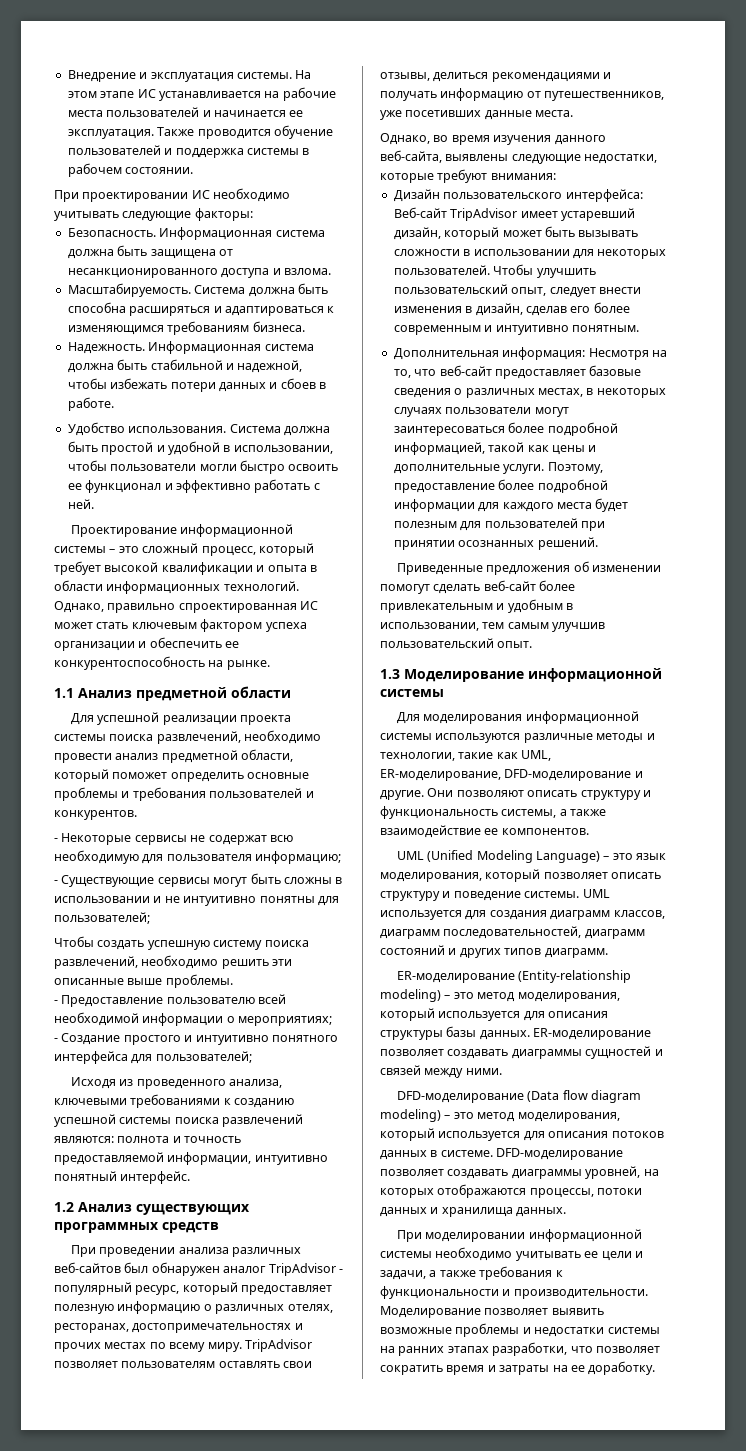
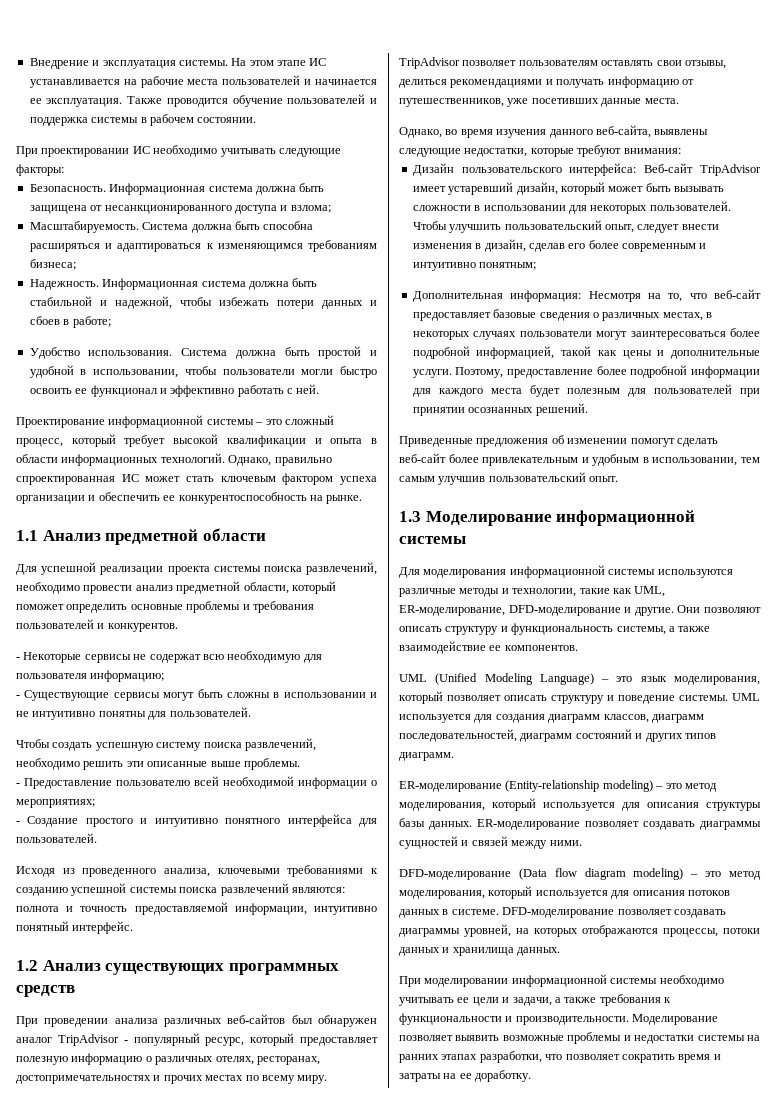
[283,268,331,275] взлома. -> [290,205,331,213] взлома;
[252,321,305,332] бизнеса. -> [29,259,76,270] бизнеса;
[67,397,114,411] работе. -> [72,316,111,328] работе;
[54,912,150,924] пользователей; -> [169,707,251,717] пользователей.
[155,1051,252,1063] пользователей; -> [16,833,97,843] пользователей.
[571,325,639,332] понятным. -> [479,262,537,270] понятным;

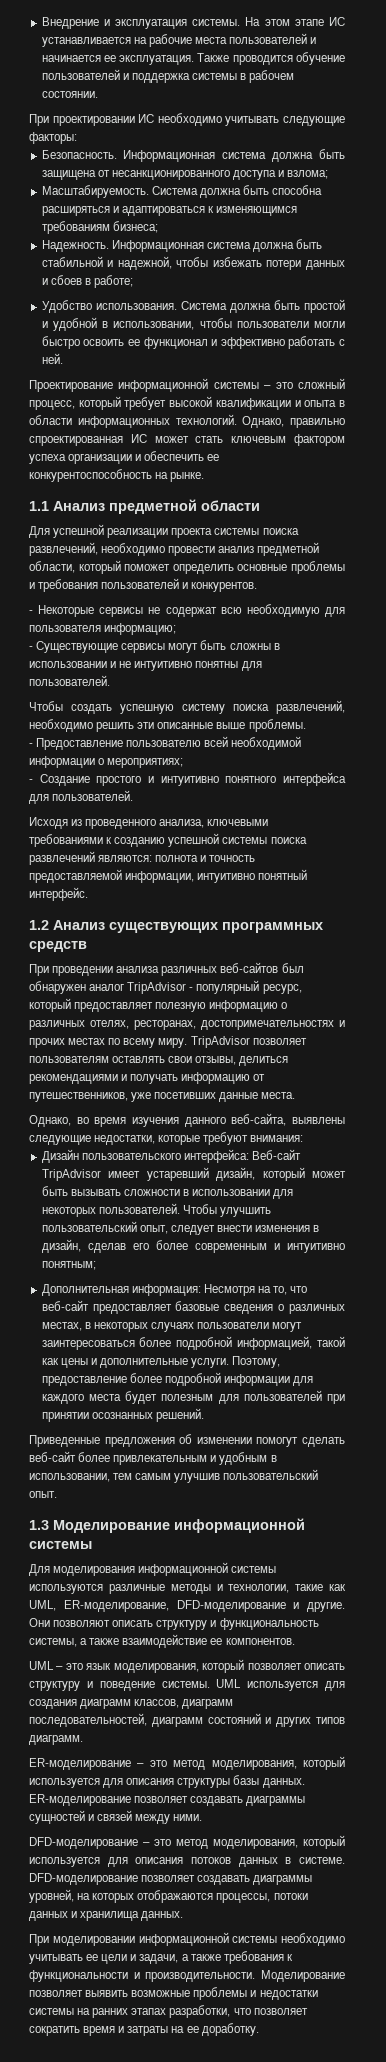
[435,673,594,685] (Unified Modeling Language) -> (54, 1665) none
[505,780,653,792] (Entity-relationship modeling) -> (131, 1764) none
[518,868,684,880] (Data flow diagram modeling) -> (138, 1843) none

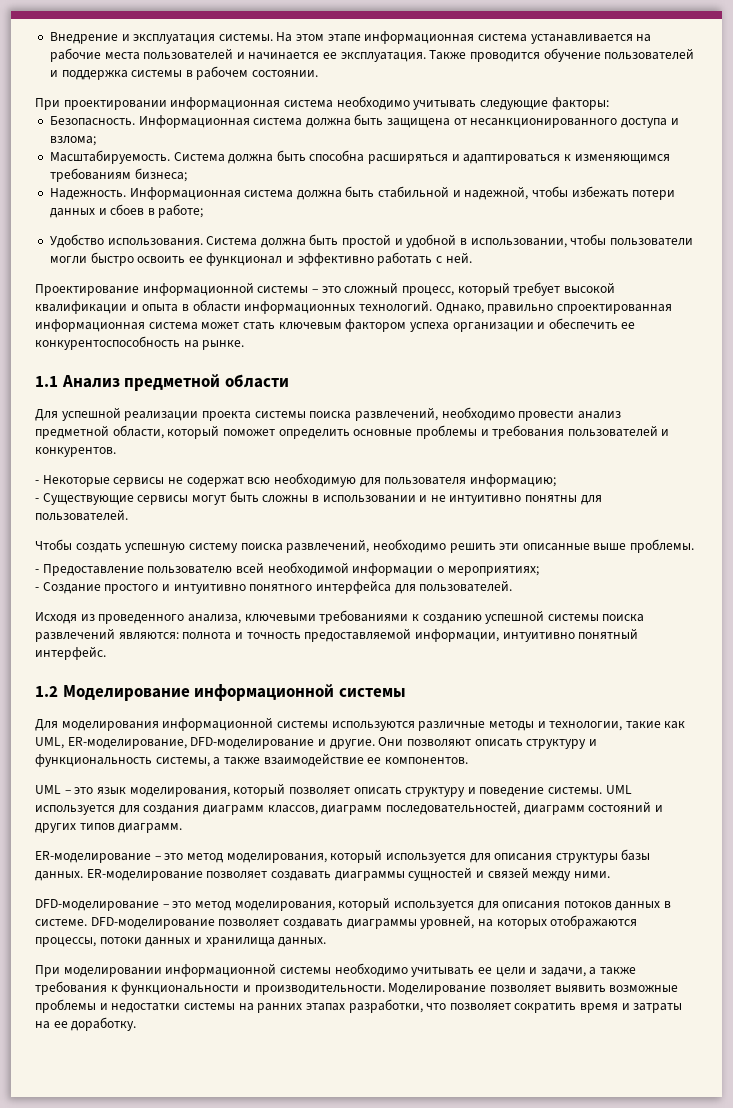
[329,17,345,26] ИС -> [364,31,528,44] информационная система
[138,114,155,123] ИС -> [170,97,333,110] информационная система
[130,434,147,443] ИС -> [35,319,198,332] информационная система
[53,920,323,933] [29,941,87,952] [29,962,304,976] [29,980,302,994] [29,998,288,1012] [29,1020,345,1030] [29,1036,307,1048] [29,1056,289,1066] [29,1072,266,1084] [29,1092,296,1102] [29,1113,345,1127] [29,1132,304,1145] [41,1149,301,1163] [41,1167,346,1181] [41,1186,294,1199] [41,1203,271,1217] [41,1221,320,1235] [41,1239,346,1253] [41,1261,96,1270] [41,1284,308,1296] [41,1300,345,1314] [41,1322,303,1332] [41,1336,345,1350] [41,1356,281,1368] [41,1372,314,1386] [41,1390,345,1404] [41,1408,204,1422] [29,1434,345,1447] [29,1451,277,1465] [29,1469,319,1483] [29,1491,57,1498] [29,1520,49,1530] Анализ существующих программных средств // При проведении анализа различных веб-сайтов был обнаружен аналог TripAdvisor - популярный ресурс, который предоставляет полезную информацию о различных отелях, ресторанах, достопримечательностях и прочих местах по всему миру. TripAdvisor позволяет пользователям оставлять свои отзывы, делиться рекомендациями и получать информацию от путешественников, уже посетивших данные места. // Однако, во время изучения данного веб-сайта, выявлены следующие недостатки, которые требуют внимания: // Дизайн пользовательского интерфейса: Веб-сайт TripAdvisor имеет устаревший дизайн, который может быть вызывать сложности в использовании для некоторых пользователей. Чтобы улучшить пользовательский опыт, следует внести изменения в дизайн, сделав его более современным и интуитивно понятным; // Дополнительная информация: Несмотря на то, что веб-сайт предоставляет базовые сведения о различных местах, в некоторых случаях пользователи могут заинтересоваться более подробной информацией, такой как цены и дополнительные услуги. Поэтому, предоставление более подробной информации для каждого места будет полезным для пользователей при принятии осознанных решений. // Приведенные предложения об изменении помогут сделать веб-сайт более привлекательным и удобным в использовании, тем самым улучшив пользовательский опыт. // 1.3 -> (58, 691) none

